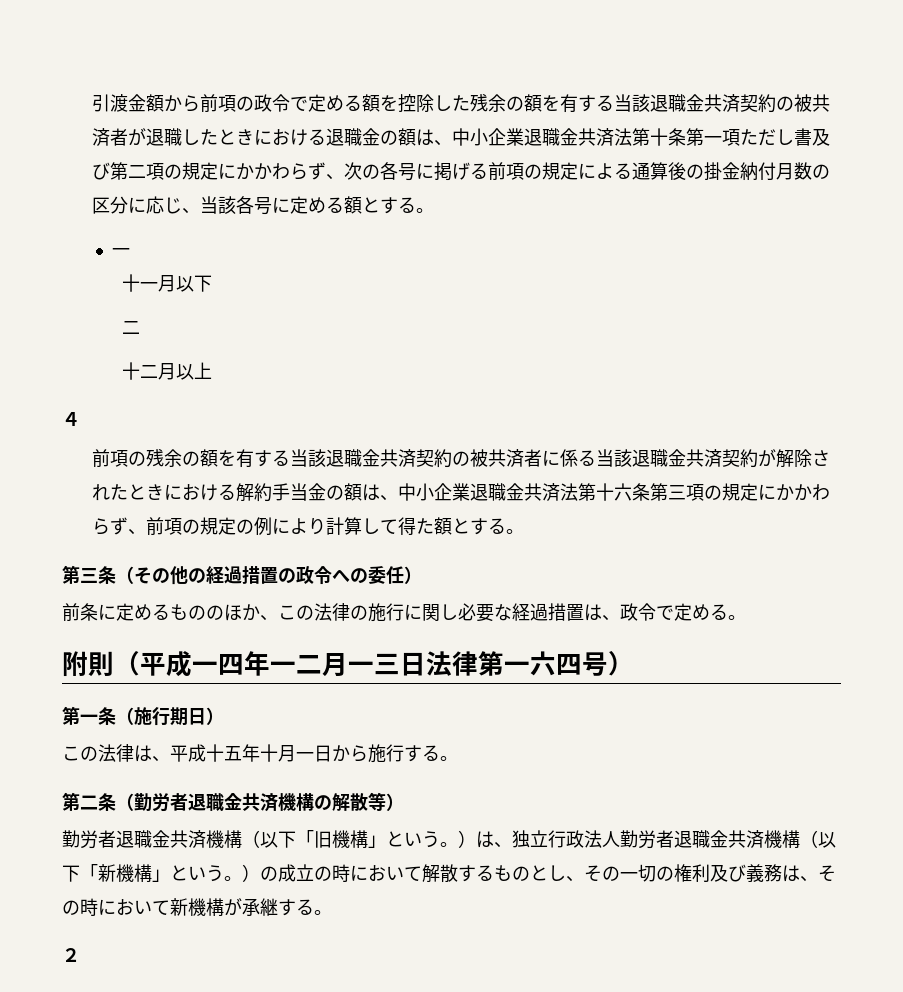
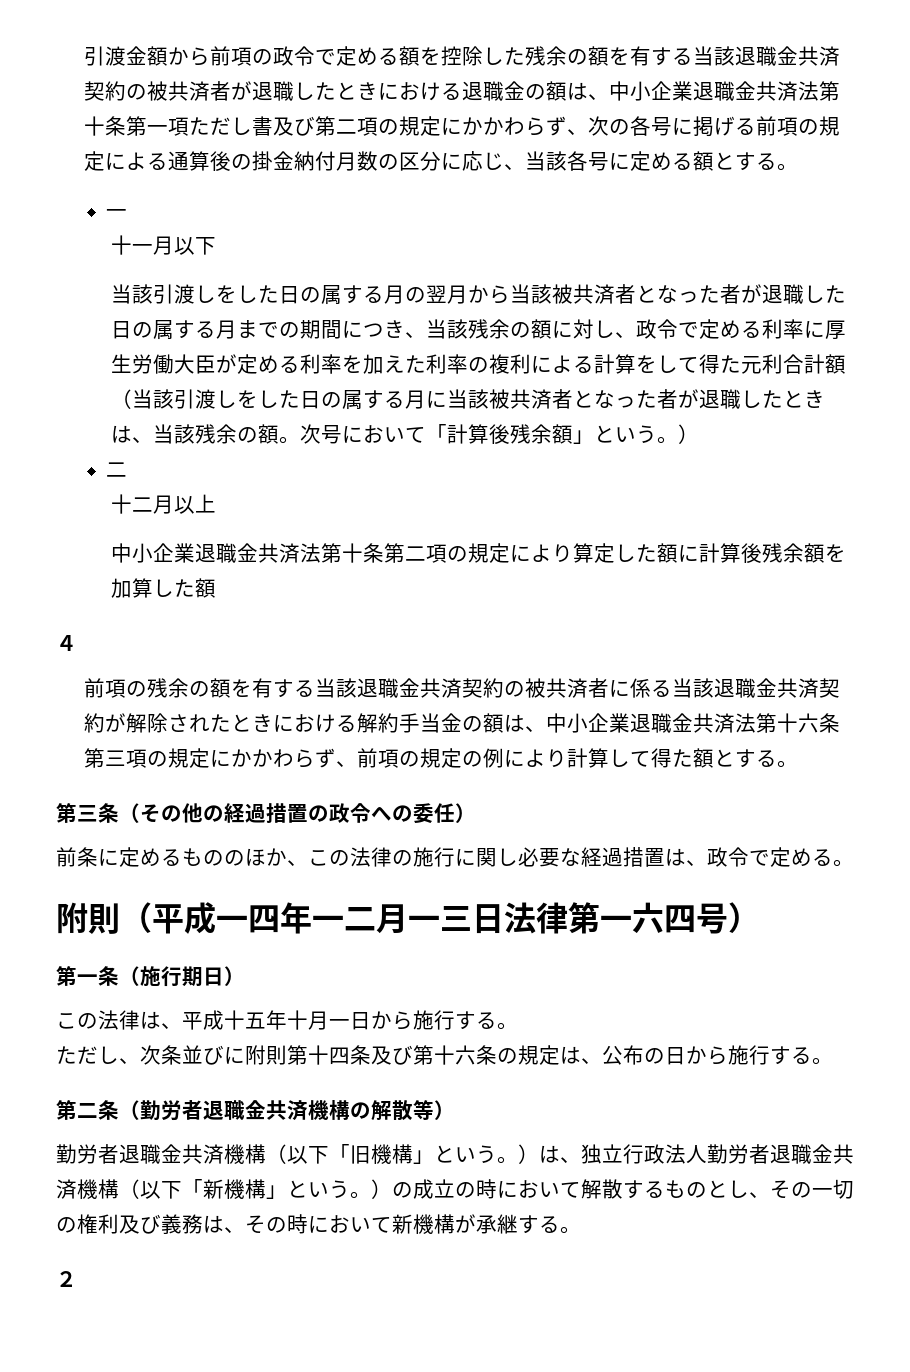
[121,321,140,334] [121,362,212,380] 二 // 十二月以上 -> [111,284,847,305] [111,319,847,340] [111,354,847,374] [111,389,826,410] [111,424,700,444] [106,462,128,477] [111,494,217,514] [111,543,847,563] [111,578,217,598] 当該引渡しをした日の属する月の翌月から当該被共済者となった者が退職した日の属する月までの期間につき、当該残余の額に対し、政令で定める利率に厚生労働大臣が定める利率を加えた利率の複利による計算をして得た元利合計額（当該引渡しをした日の属する月に当該被共済者となった者が退職したときは、当該残余の額。次号において「計算後残余額」という。） // 二 // 十二月以上 // 中小企業退職金共済法第十条第二項の規定により算定した額に計算後残余額を加算した額
(458, 758) none -> [56,1045,833,1065] // ただし、次条並びに附則第十四条及び第十六条の規定は、公布の日から施行する。

